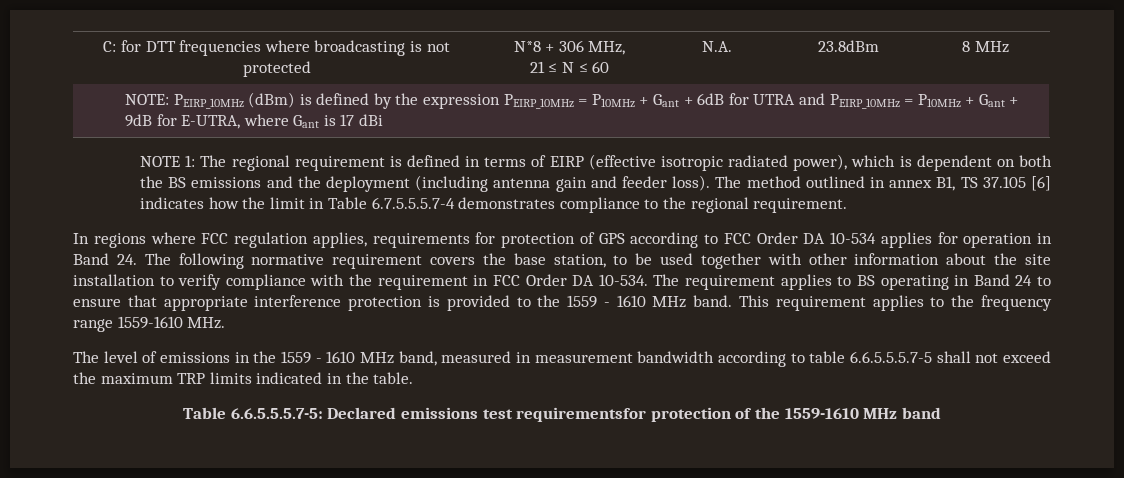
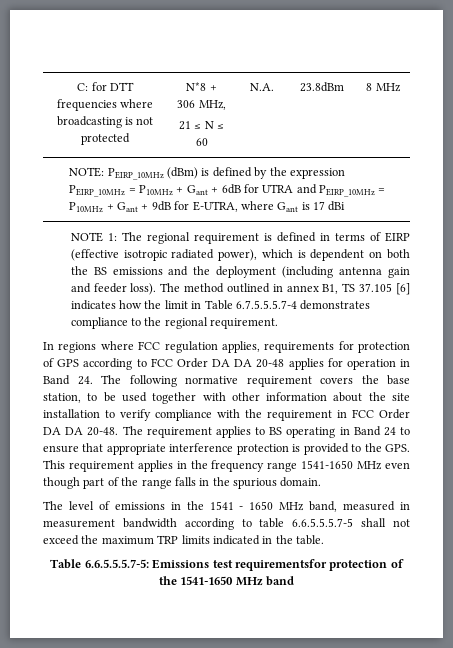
[830,232,876,244] 10-534 -> [234,359,285,368] DA 20-48
[598,274,648,286] 10-534. -> [65,427,119,436] DA 20-48.
[567,295,733,308] 1559 - 1610 MHz band. -> [385,444,411,452] GPS.
[930,297,945,307] to -> [176,461,187,469] in
[117,316,226,329] 1559-1610 MHz. -> [301,460,411,470] [43,477,322,489] 1541-1650 MHz even though part of the range falls in the spurious domain.
[280,351,356,364] 1559 - 1610 -> [209,501,274,510] 1541 - 1650
[327,407,479,419] Declared emissions -> [152,559,210,569] Emissions
[784,408,859,419] 1559-1610 -> [180,576,234,585] 1541-1650

